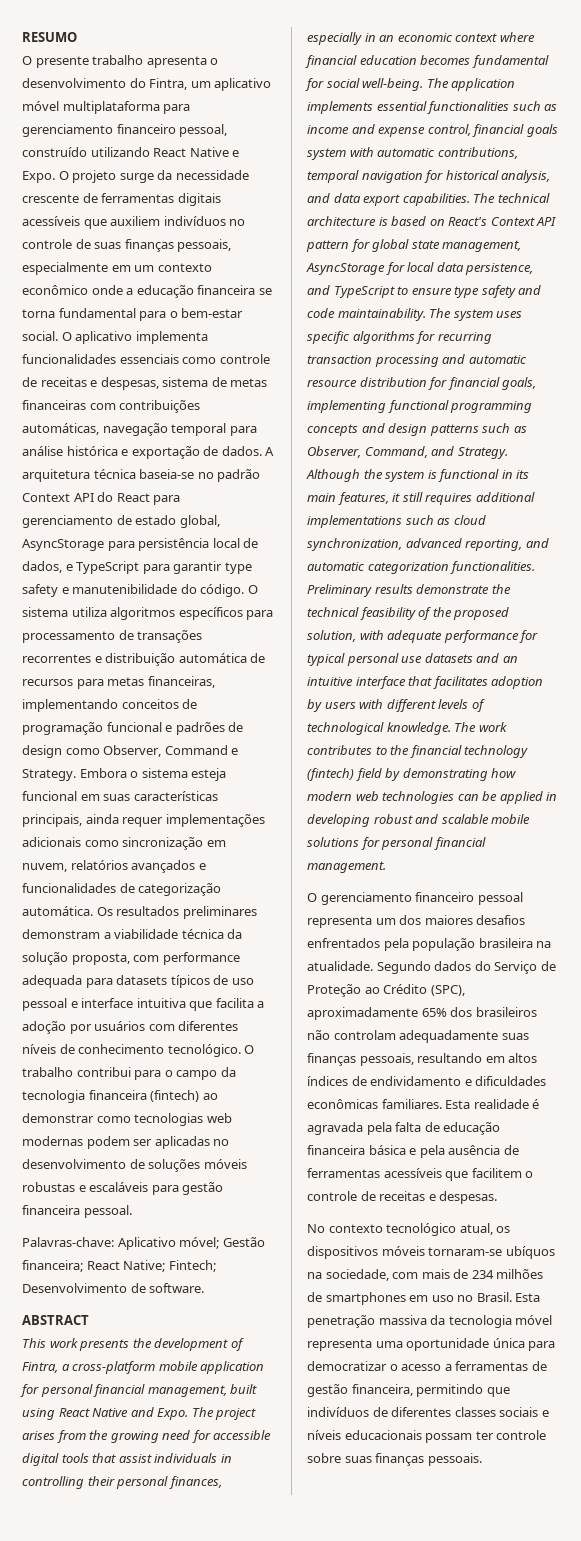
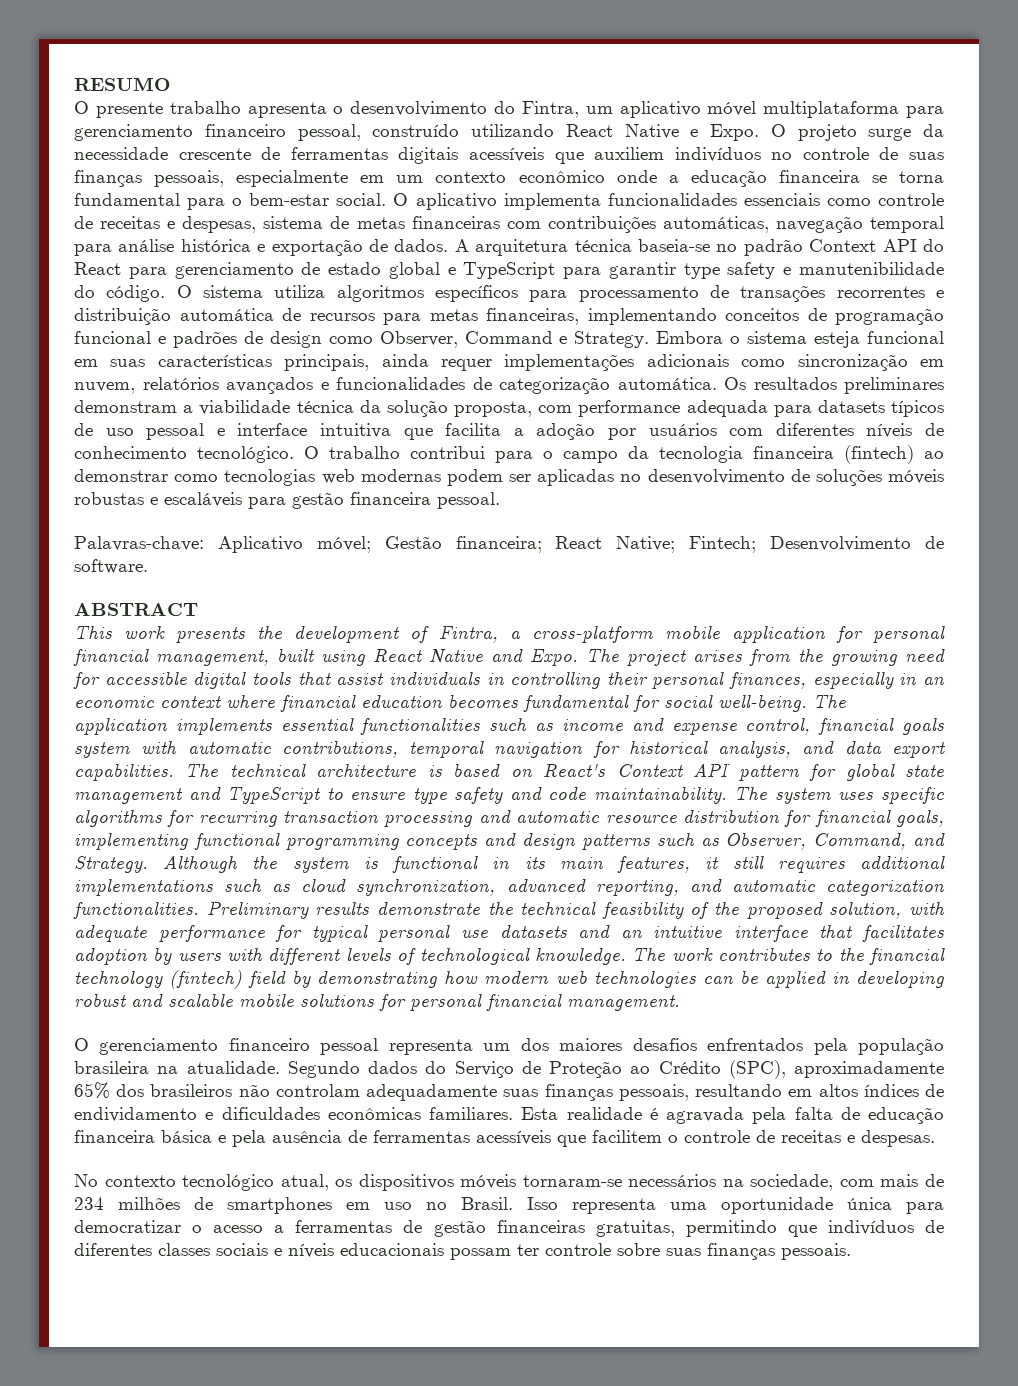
[179,515,220,528] [22,538,259,551] [22,561,62,573] global, AsyncStorage para persistência local de dados, -> [388,262,440,279] global
[442,240,522,252] [306,262,534,275] management, AsyncStorage for local data persistence, -> [74,788,183,804] management
[505,1246,555,1259] ubíquos -> [628,1174,717,1187] necessários
[515,1293,541,1302] [307,1315,553,1328] Esta penetração massiva da tecnologia móvel -> [527,1197,558,1210] Isso
[351,1384,413,1396] financeira, -> [496,1220,675,1237] financeiras gratuitas,

